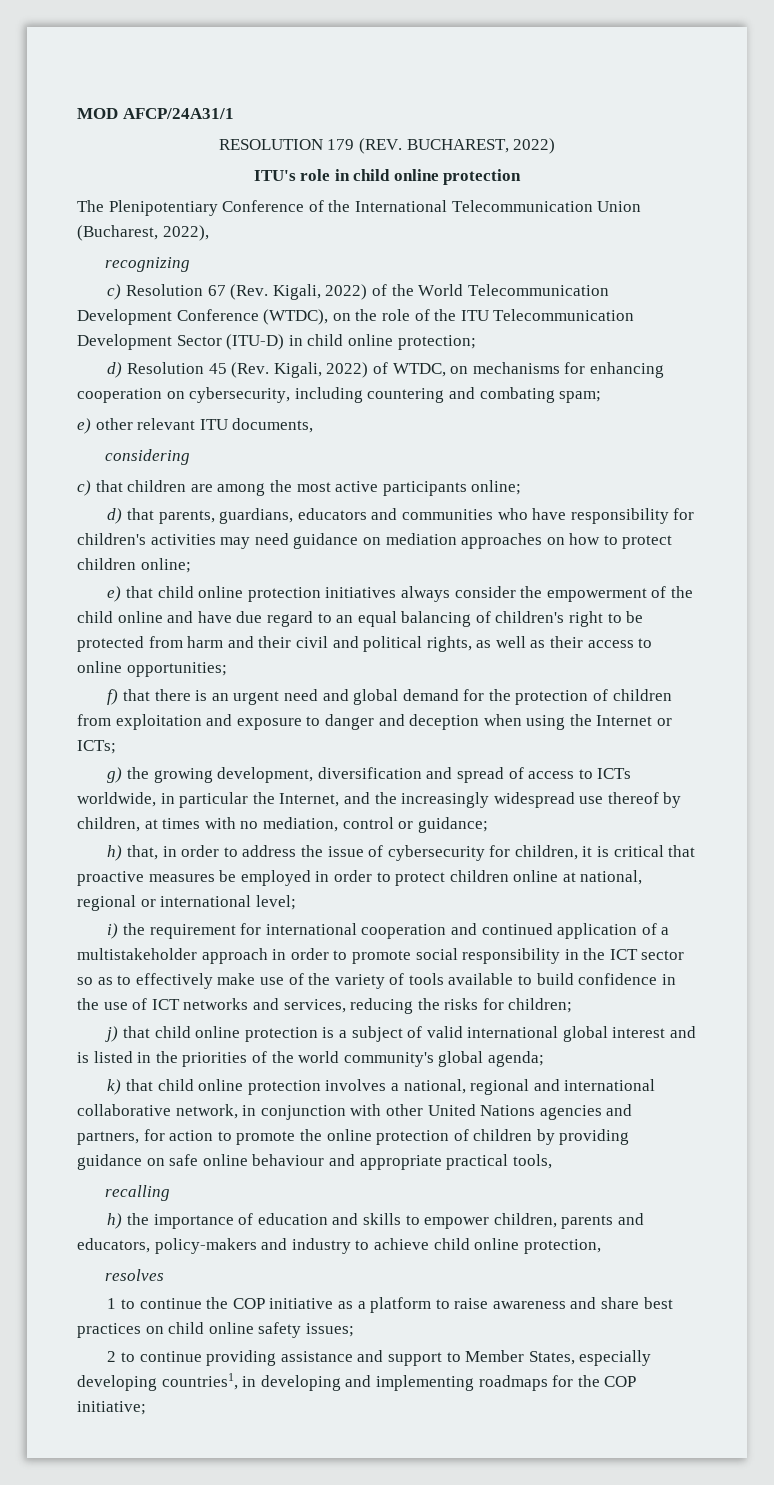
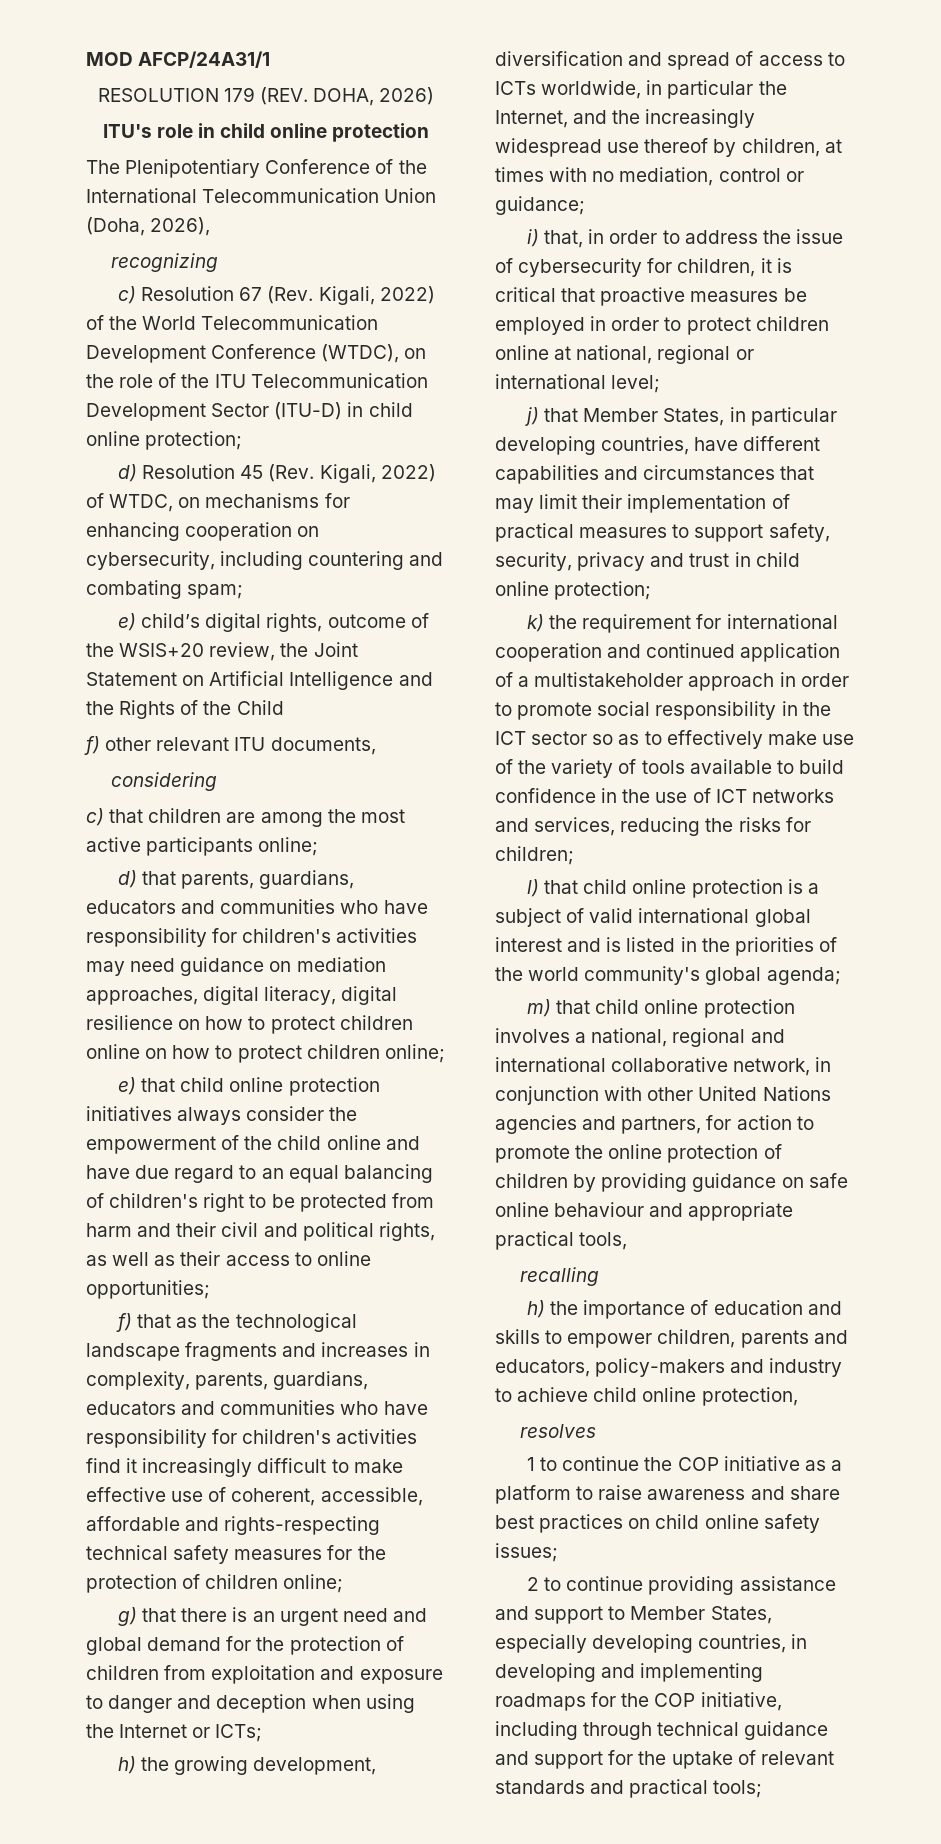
[406,138,556,154] BUCHAREST, 2022) -> [313,87,435,106] DOHA, 2026)
[77,225,209,241] (Bucharest, 2022), -> [86,217,211,236] (Doha, 2026),
(91, 426) none -> [141,613,429,632] [86,642,358,661] [86,671,433,690] [86,700,284,719] [84,736,100,755] child’s digital rights, outcome of the WSIS+20 review, the Joint Statement on Artificial Intelligence and the Rights of the Child // f)
[461,533,543,549] approaches -> [86,986,398,1005] [86,1015,413,1034] [86,1044,140,1059] approaches, digital literacy, digital resilience on how to protect children online
(150, 695) none -> [176,1313,357,1332] [86,1342,430,1361] [86,1371,369,1390] [86,1400,428,1415] [86,1429,418,1448] [86,1458,403,1477] [86,1487,423,1506] [86,1516,381,1535] [86,1545,386,1564] [86,1574,344,1593] [118,1607,177,1626] as the technological landscape fragments and increases in complexity, parents, guardians, educators and communities who have responsibility for children's activities find it increasingly difficult to make effective use of coherent, accessible, affordable and rights-respecting technical safety measures for the protection of children online; // g) that
[107,767,123,783] g) -> [118,1756,137,1774] h)
[107,845,123,861] h) -> [527,229,540,247] i)
[107,923,119,939] i) -> [525,407,837,426] [495,436,821,455] [495,465,815,484] [495,494,790,513] [495,523,830,542] [495,552,800,571] [495,581,652,600] [527,614,545,632] j) that Member States, in particular developing countries, have different capabilities and circumstances that may limit their implementation of practical measures to support safety, security, privacy and trust in child online protection; // k)
[105,1026,119,1042] j) -> [527,879,540,897] l)
[107,1079,122,1095] k) -> [527,999,552,1017] m)
[161,1373,238,1390] countries1, -> [698,1634,787,1653] countries,
[77,1401,146,1415] initiative; -> [700,1692,782,1711] [495,1721,829,1740] [495,1750,834,1769] [495,1779,763,1798] initiative, including through technical guidance and support for the uptake of relevant standards and practical tools;

